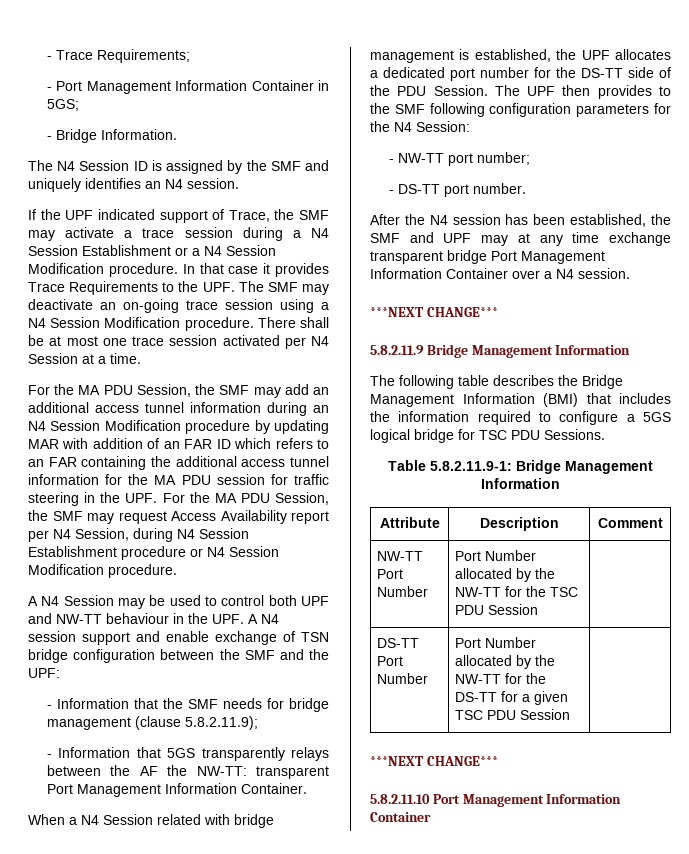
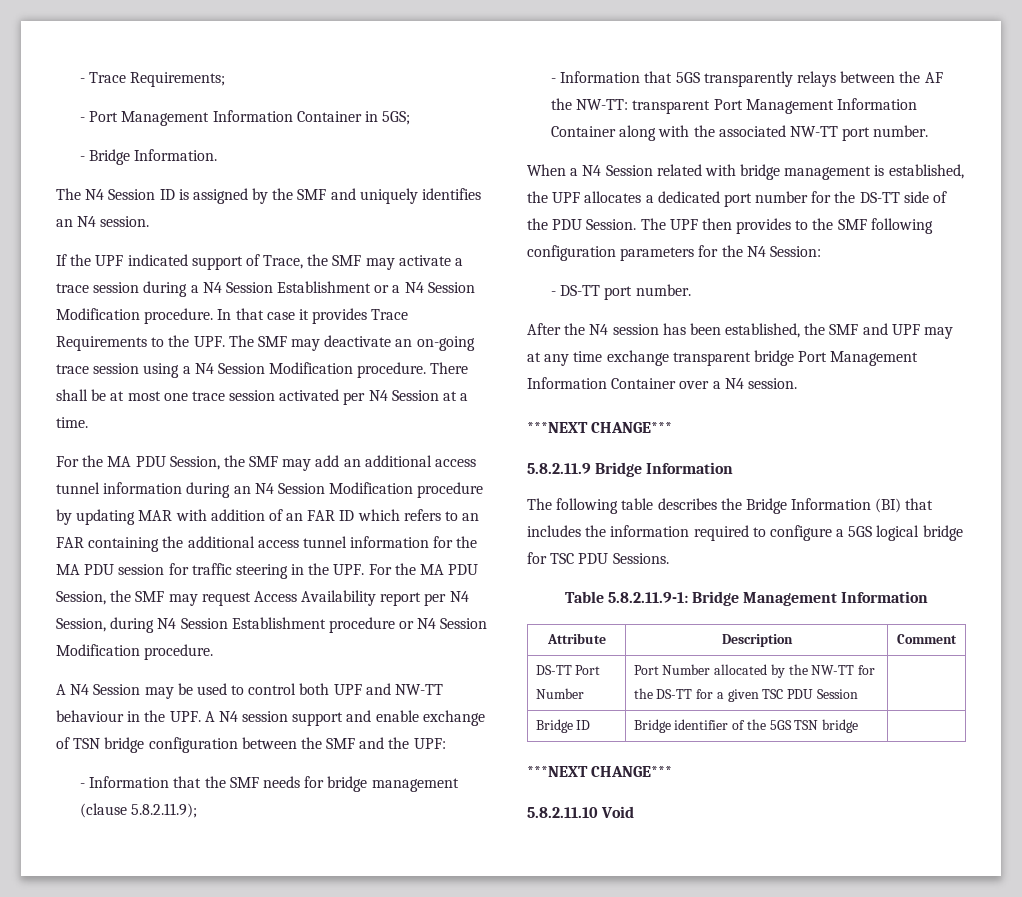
[241,783,308,794] Container. -> [551,125,929,141] Container along with the associated NW-TT port number.
[389,152,531,166] // - NW-TT port number; -> (821, 251) none
[471,345,553,358] Management -> (643, 469) none
[370,393,578,407] Management Information (BMI) -> [791,498,902,513] Information (BI)
[377,551,424,561] [377,569,404,579] [377,586,429,597] [455,550,537,561] [455,568,556,582] [455,586,579,597] [455,604,539,615] // NW-TT Port Number | Port Number allocated by the NW-TT for the TSC PDU Session | -> (957, 639) none
(571, 714) none -> [535,719,591,733] [633,719,859,733] // Bridge ID | Bridge identifier of the 5GS TSN bridge |
[432,794,622,807] [370,812,431,822] Port Management Information Container -> [601,806,635,818] Void

